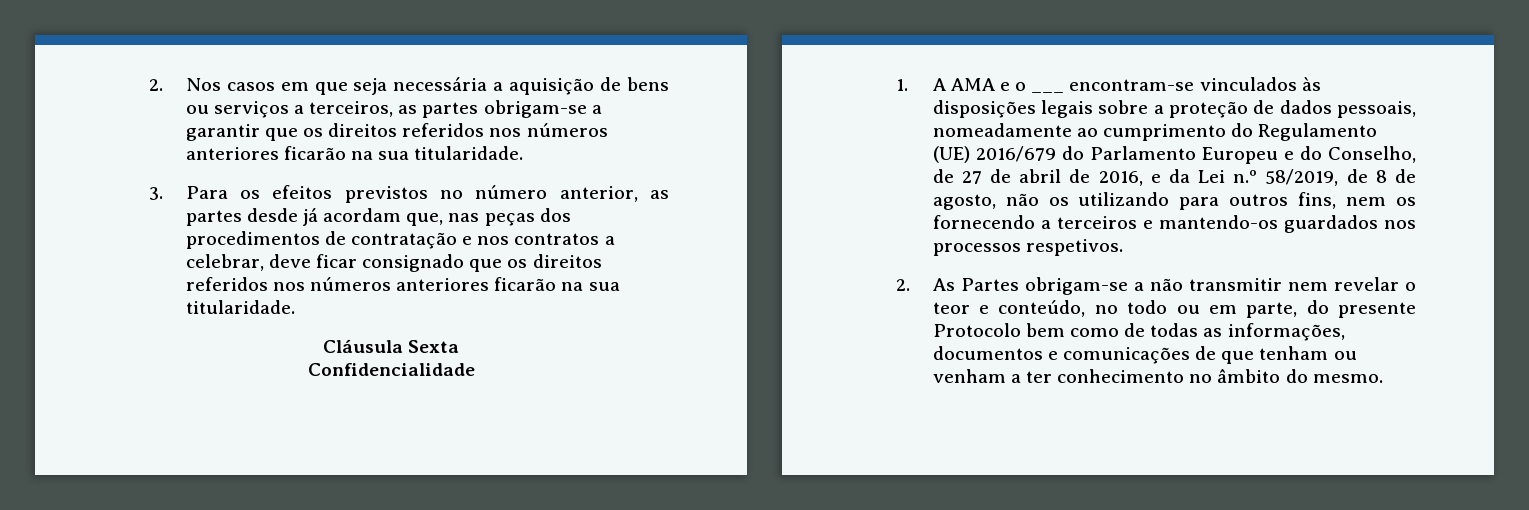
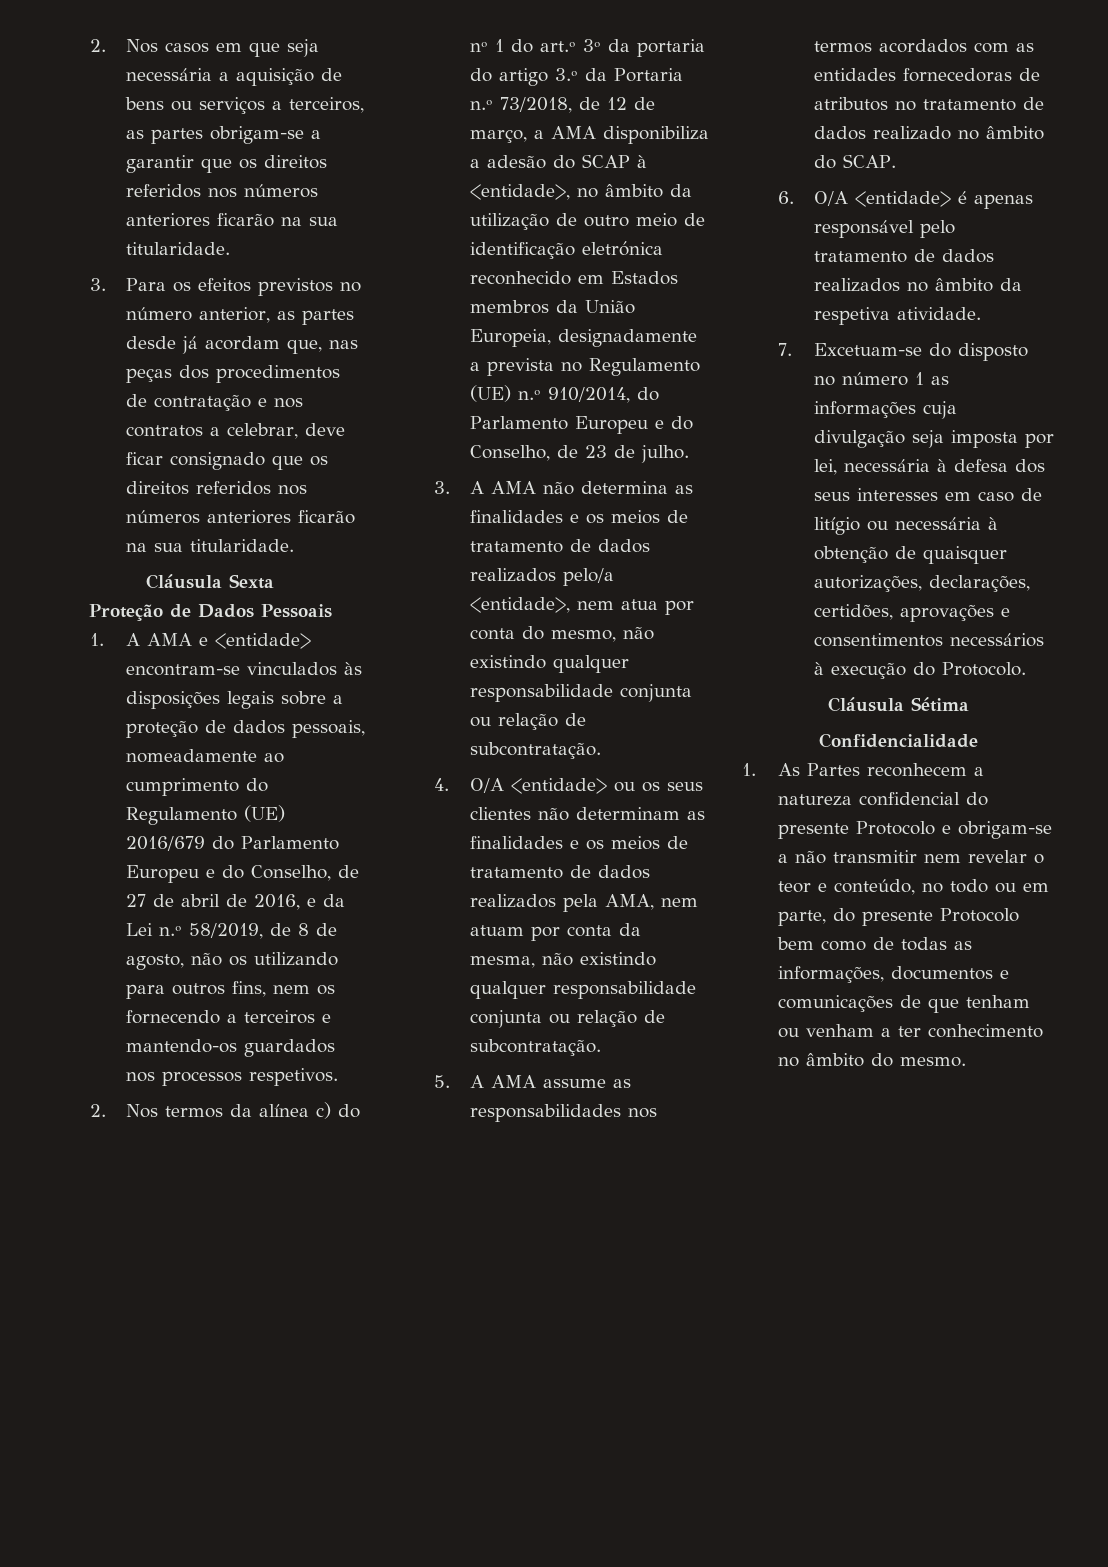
[307,363,475,376] Confidencialidade -> [88,604,332,621] Proteção de Dados Pessoais
[1015,82,1027,91] [1031,91,1065,93] o ___ -> [214,633,311,649] <entidade>
[932,278,1019,291] As Partes -> [125,1102,360,1119] [469,39,705,57] [469,68,683,86] [469,97,655,113] [469,126,709,144] [469,154,647,169] [469,184,692,200] [469,213,705,230] [469,241,663,259] [469,271,678,285] [469,300,635,314] [469,329,697,347] [469,358,700,376] [469,385,659,403] [469,416,693,434] [469,445,689,463] [433,481,693,495] [469,510,688,524] [469,539,650,553] [469,568,614,586] [469,597,694,615] [469,626,654,642] [469,655,629,673] [469,684,692,702] [469,713,586,730] [469,742,601,759] [433,778,703,794] [469,807,705,821] [469,836,688,850] [469,865,650,879] [469,894,698,912] [469,923,641,941] [469,952,656,968] [469,981,696,999] [469,1010,665,1028] [469,1039,601,1056] [433,1075,631,1088] [469,1104,657,1122] [813,39,1034,53] [813,68,1040,82] [813,97,1044,111] [813,126,1044,140] [813,154,896,169] [777,191,1033,209] [813,220,955,238] [813,249,994,263] [813,278,1022,292] [813,307,981,325] [777,343,1028,361] [813,372,949,386] [813,401,957,419] [813,430,1054,448] [813,459,1045,475] [813,488,1042,502] [813,517,998,535] [813,546,1007,564] [813,575,1030,592] [813,604,1010,622] [813,633,1044,647] [813,662,1026,679] [827,697,969,712] [818,733,978,748] [742,763,984,777] [777,792,988,806] [777,821,951,839] Nos termos da alínea c) do nº 1 do art.º 3º da portaria do artigo 3.º da Portaria n.º 73/2018, de 12 de março, a AMA disponibiliza a adesão do SCAP à <entidade>, no âmbito da utilização de outro meio de identificação eletrónica reconhecido em Estados membros da União Europeia, designadamente a prevista no Regulamento (UE) n.º 910/2014, do Parlamento Europeu e do Conselho, de 23 de julho. // 3. A AMA não determina as finalidades e os meios de tratamento de dados realizados pelo/a <entidade>, nem atua por conta do mesmo, não existindo qualquer responsabilidade conjunta ou relação de subcontratação. // 4. O/A <entidade> ou os seus clientes não determinam as finalidades e os meios de tratamento de dados realizados pela AMA, nem atuam por conta da mesma, não existindo qualquer responsabilidade conjunta ou relação de subcontratação. // 5. A AMA assume as responsabilidades nos termos acordados com as entidades fornecedoras de atributos no tratamento de dados realizado no âmbito do SCAP. // 6. O/A <entidade> é apenas responsável pelo tratamento de dados realizados no âmbito da respetiva atividade. // 7. Excetuam-se do disposto no número 1 as informações cuja divulgação seja imposta por lei, necessária à defesa dos seus interesses em caso de litígio ou necessária à obtenção de quaisquer autorizações, declarações, certidões, aprovações e consentimentos necessários à execução do Protocolo. // Cláusula Sétima // Confidencialidade // 1. As Partes reconhecem a natureza confidencial do presente Protocolo e

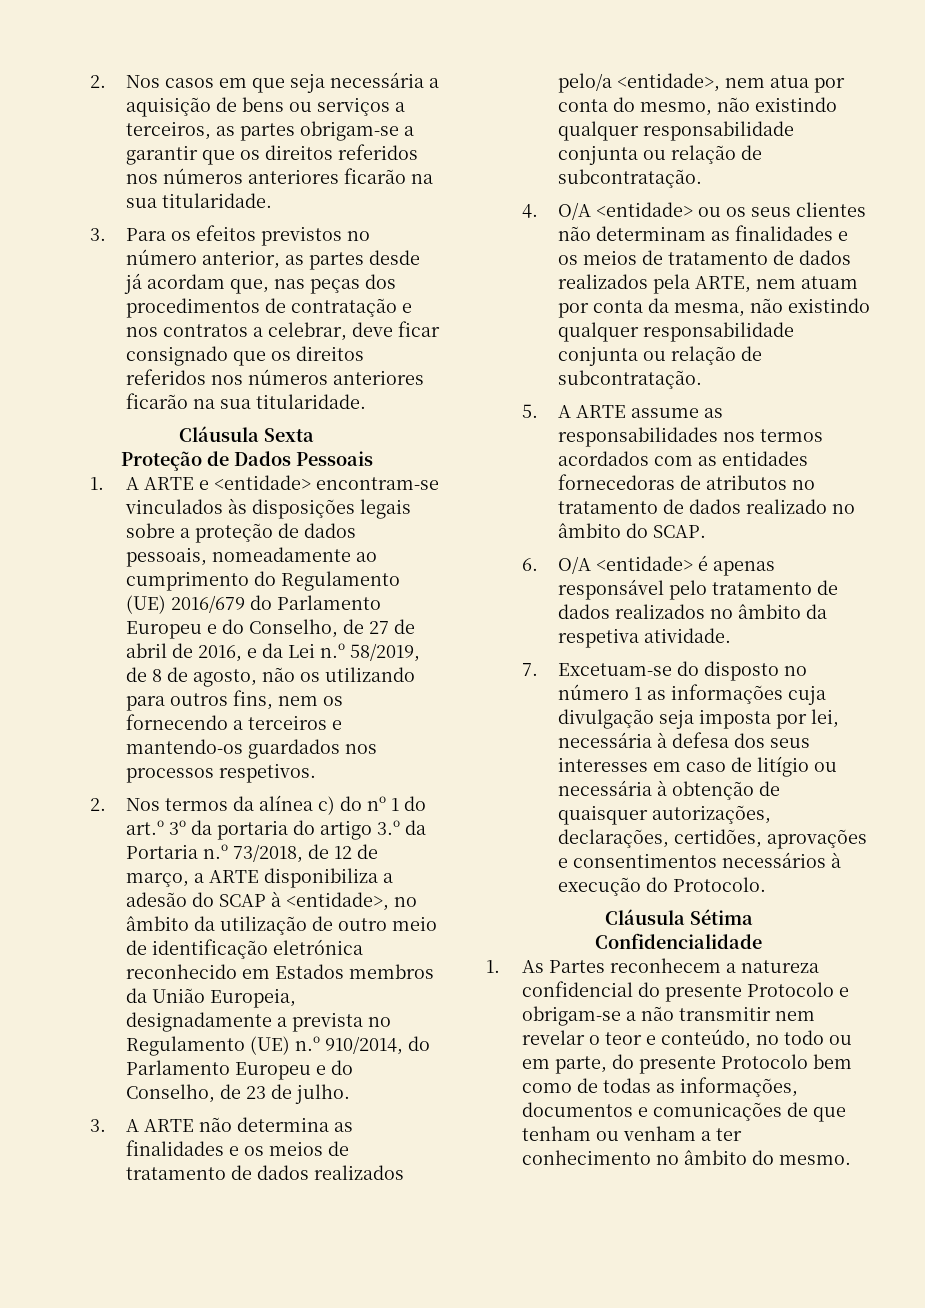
[146,633,192,646] AMA -> [143,477,194,490] ARTE
[550,126,596,139] AMA -> [208,870,259,883] ARTE
[490,481,536,494] AMA -> [143,1119,194,1132] ARTE
[604,894,654,910] AMA, -> [694,276,751,293] ARTE,
[490,1075,536,1088] AMA -> [575,405,626,418] ARTE

